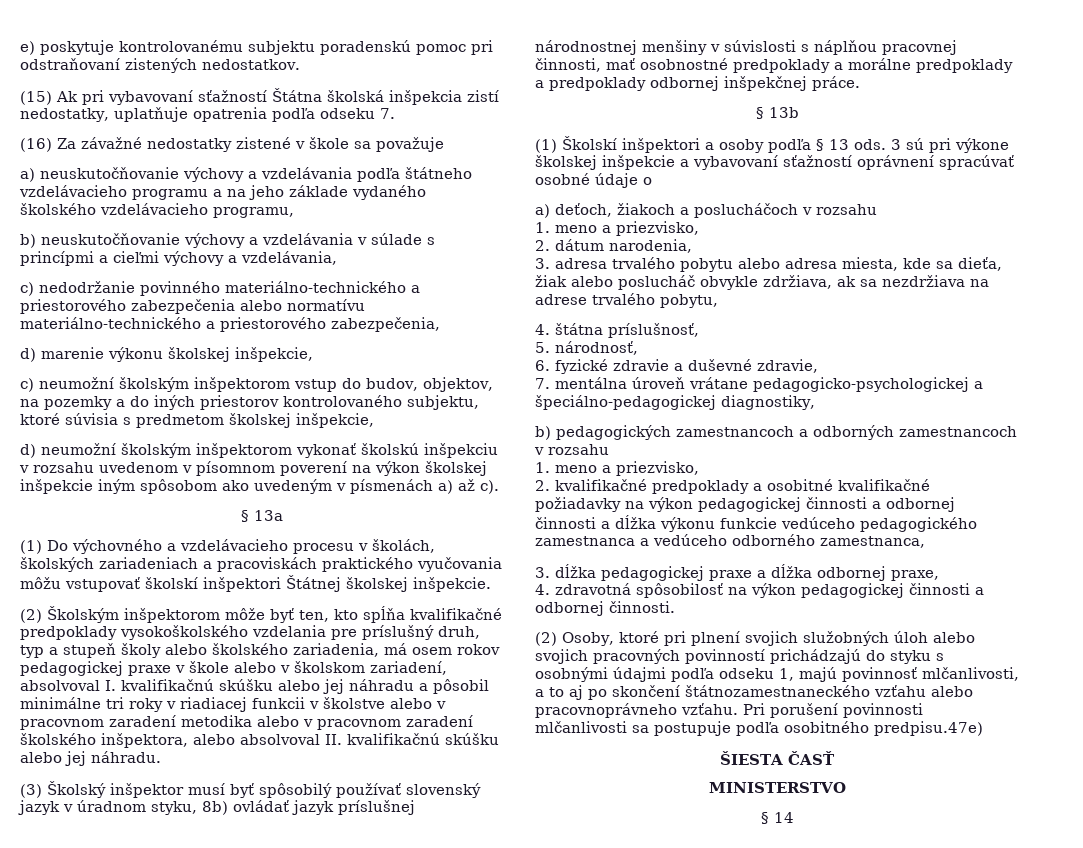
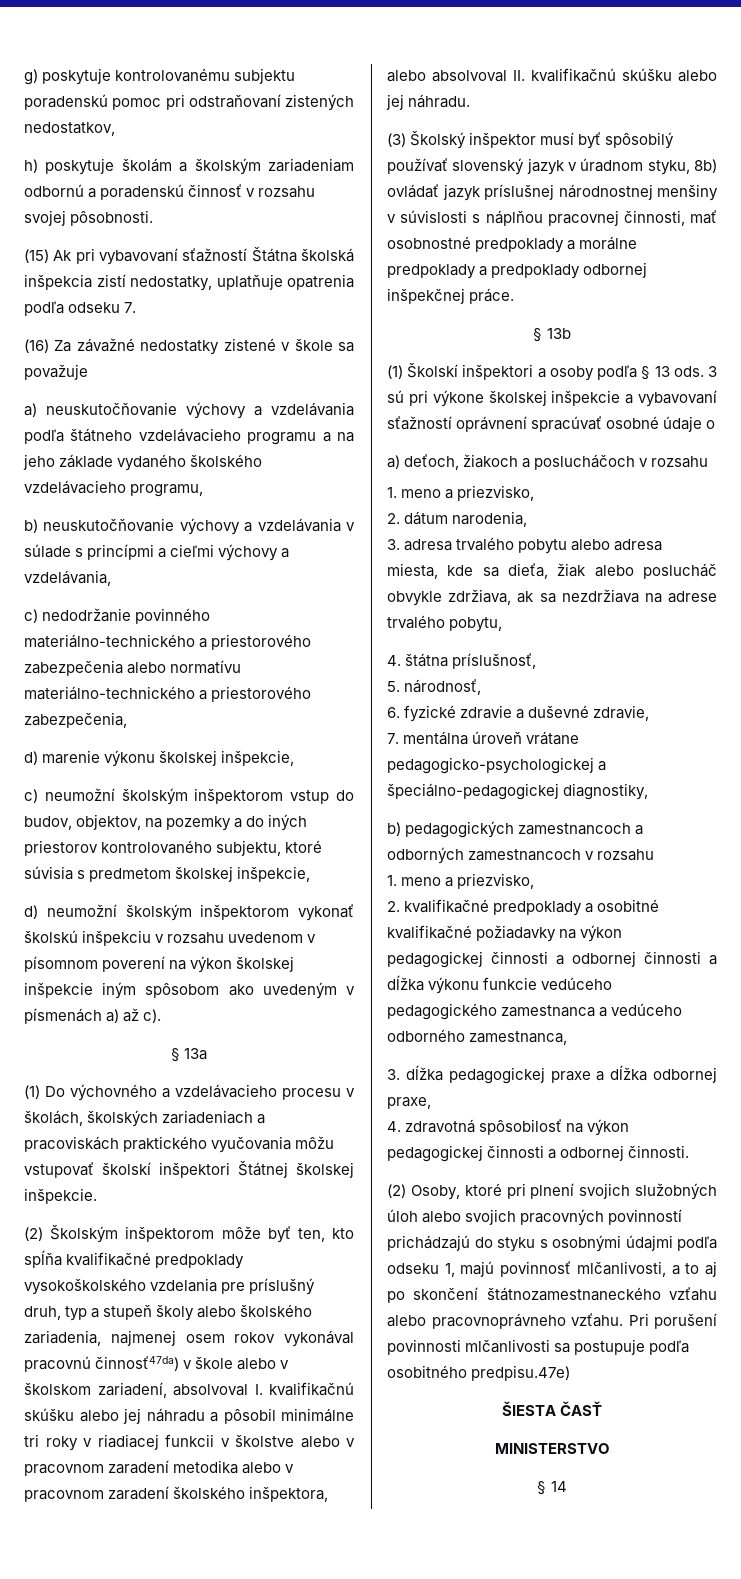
[20,41,35,55] e) -> [24,69,38,85] g)
[202,59,300,70] nedostatkov. -> [24,122,115,136] [24,158,354,175] [24,184,316,200] [24,210,154,226] nedostatkov, // h) poskytuje školám a školským zariadeniam odbornú a poradenskú činnosť v rozsahu svojej pôsobnosti.
[384,643,407,655] má -> [110,1330,176,1346] najmenej
[20,661,171,676] pedagogickej praxe -> [284,1330,354,1347] [24,1356,180,1372] vykonával pracovnú činnosť47da)

